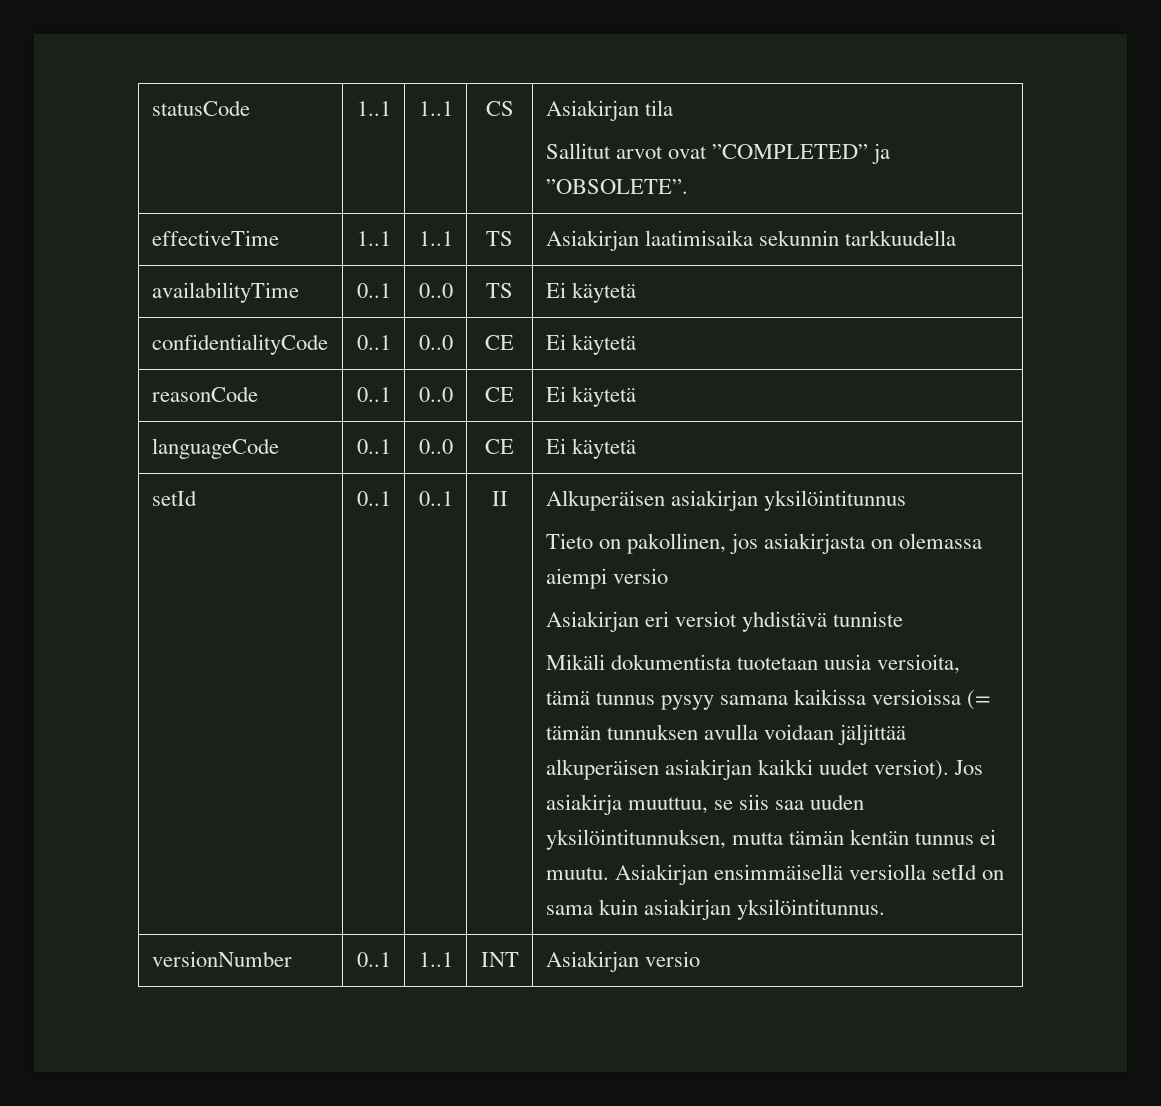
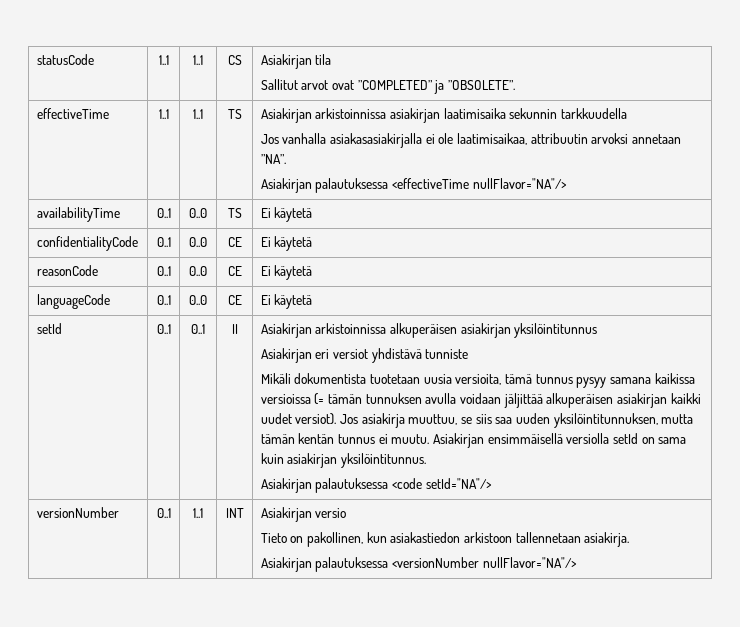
(639, 240) none -> [315,108,440,123] arkistoinnissa asiakirjan
(956, 238) none -> [260,133,681,148] [260,154,286,164] [260,178,567,193] // Jos vanhalla asiakasasiakirjalla ei ole laatimisaikaa, attribuutin arvoksi annetaan ”NA”. // Asiakirjan palautuksessa <effectiveTime nullFlavor="NA"/>
[545,490,665,511] Alkuperäisen -> [260,323,457,338] Asiakirjan arkistoinnissa alkuperäisen
[545,533,983,554] [545,568,668,589] // Tieto on pakollinen, jos asiakirjasta on olemassa aiempi versio -> (598, 330) none
(885, 909) none -> [260,478,492,493] // Asiakirjan palautuksessa <code setId="NA"/>
(700, 959) none -> [260,532,630,547] [260,557,577,572] // Tieto on pakollinen, kun asiakastiedon arkistoon tallennetaan asiakirja. // Asiakirjan palautuksessa <versionNumber nullFlavor="NA"/>

